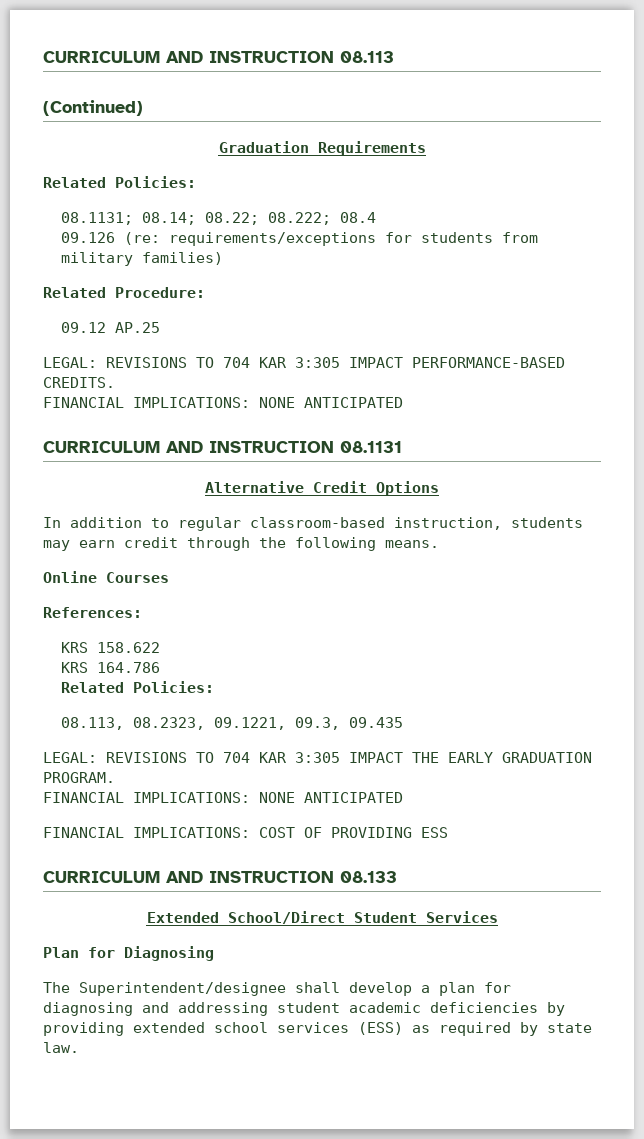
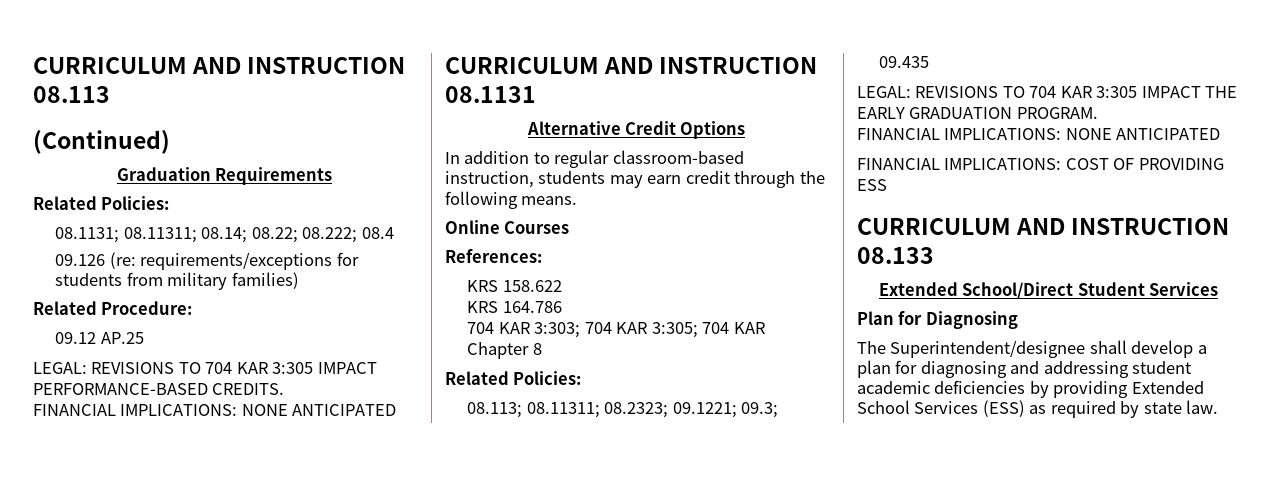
(134, 218) none -> [123,227,197,243] 08.11311;
[61,681,215,693] [61,717,341,730] Related Policies: // 08.113, 08.2323, 09.1221, 09.3, -> [467,322,765,338] [467,342,542,359] [445,371,582,385] [467,402,779,418] 704 KAR 3:303; 704 KAR 3:305; 704 KAR Chapter 8 // Related Policies: // 08.113; 08.11311; 08.2323; 09.1221; 09.3;
[133,1022,349,1033] extended school services -> [1131,381,1204,394] [857,400,979,414] Extended School Services

